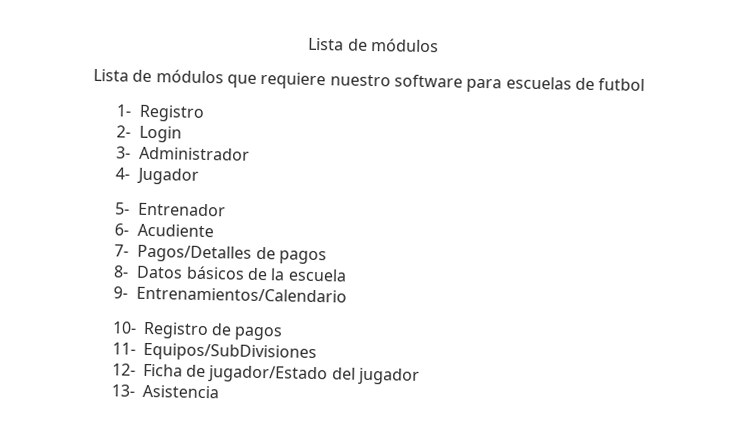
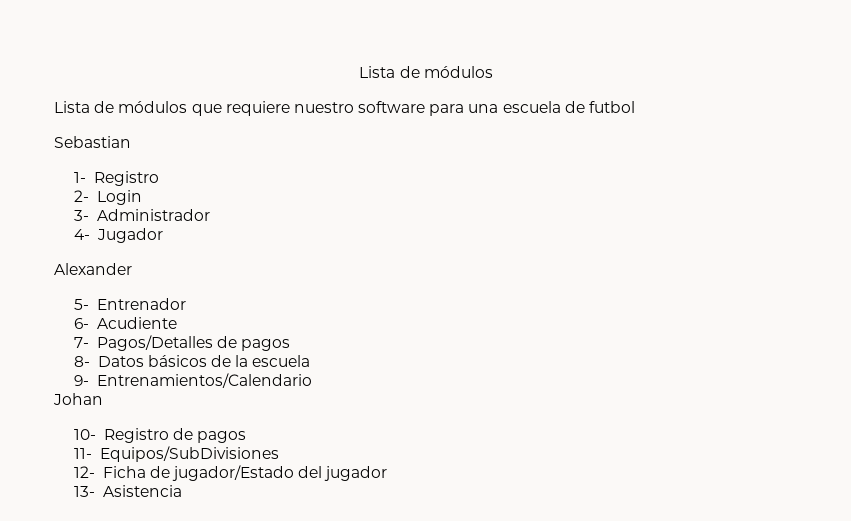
[505,76,572,90] escuelas -> [468,101,561,113] una escuela
(646, 84) none -> [54,136,131,148] // Sebastian
(200, 176) none -> [54,263,132,275] // Alexander
(348, 294) none -> [53,393,103,405] // Johan

